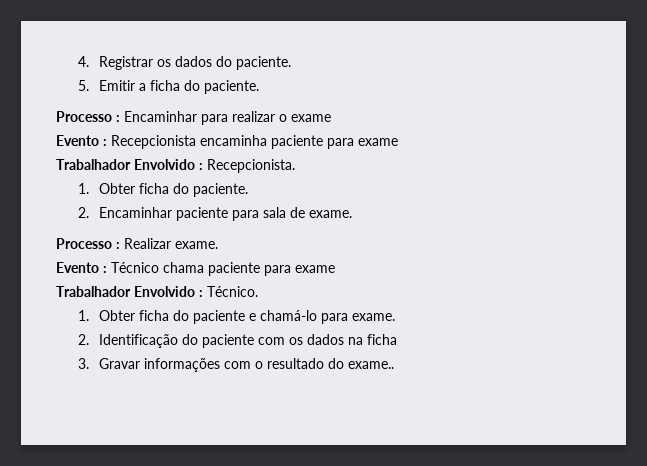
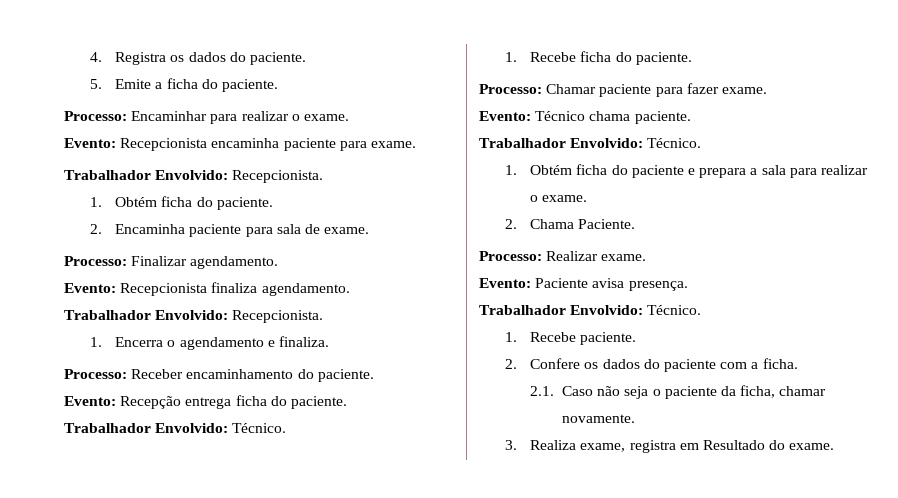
[99,56,154,70] Registrar -> [115,52,167,65] Registra
[99,80,136,91] Emitir -> [115,79,152,89] Emite
[56,111,120,122] Processo : -> [64,111,127,121] Processo:
[291,114,331,122] [56,135,107,146] exame // Evento : -> [303,114,349,121] [64,138,116,148] exame. // Evento:
[358,138,398,146] [56,159,295,173] [77,183,136,194] exame // Trabalhador Envolvido : Recepcionista. // 1. Obter -> [370,141,416,148] [64,170,324,183] [89,197,158,207] exame. // Trabalhador Envolvido: Recepcionista. // 1. Obtém
[99,207,173,218] Encaminhar -> [115,224,186,234] Encaminha
[56,238,218,249] [56,262,335,276] [56,286,258,297] [77,310,396,324] [77,334,398,348] [77,358,395,372] Processo : Realizar exame. // Evento : Técnico chama paciente para exame // Trabalhador Envolvido : Técnico. // 1. Obter ficha do paciente e chamá-lo para exame. // 2. Identificação do paciente com os dados na ficha // 3. Gravar informações com o resultado do exame.. -> [64,256,279,269] [64,282,350,296] [64,310,324,323] [89,336,330,350] [64,369,374,382] [64,395,347,409] [64,423,287,433] [504,51,692,65] [479,83,767,97] [479,111,691,124] [479,138,702,148] [504,164,868,178] [530,195,588,202] [504,219,636,229] [479,251,647,261] [479,278,688,291] [479,305,702,315] [504,332,637,345] [504,358,798,372] [530,385,827,399] [562,414,636,423] [504,440,835,453] Processo: Finalizar agendamento. // Evento: Recepcionista finaliza agendamento. // Trabalhador Envolvido: Recepcionista. // 1. Encerra o agendamento e finaliza. // Processo: Receber encaminhamento do paciente. // Evento: Recepção entrega ficha do paciente. // Trabalhador Envolvido: Técnico. // 1. Recebe ficha do paciente. // Processo: Chamar paciente para fazer exame. // Evento: Técnico chama paciente. // Trabalhador Envolvido: Técnico. // 1. Obtém ficha do paciente e prepara a sala para realizar o exame. // 2. Chama Paciente. // Processo: Realizar exame. // Evento: Paciente avisa presença. // Trabalhador Envolvido: Técnico. // 1. Recebe paciente. // 2. Confere os dados do paciente com a ficha. // 2.1. Caso não seja o paciente da ficha, chamar novamente. // 3. Realiza exame, registra em Resultado do exame.

